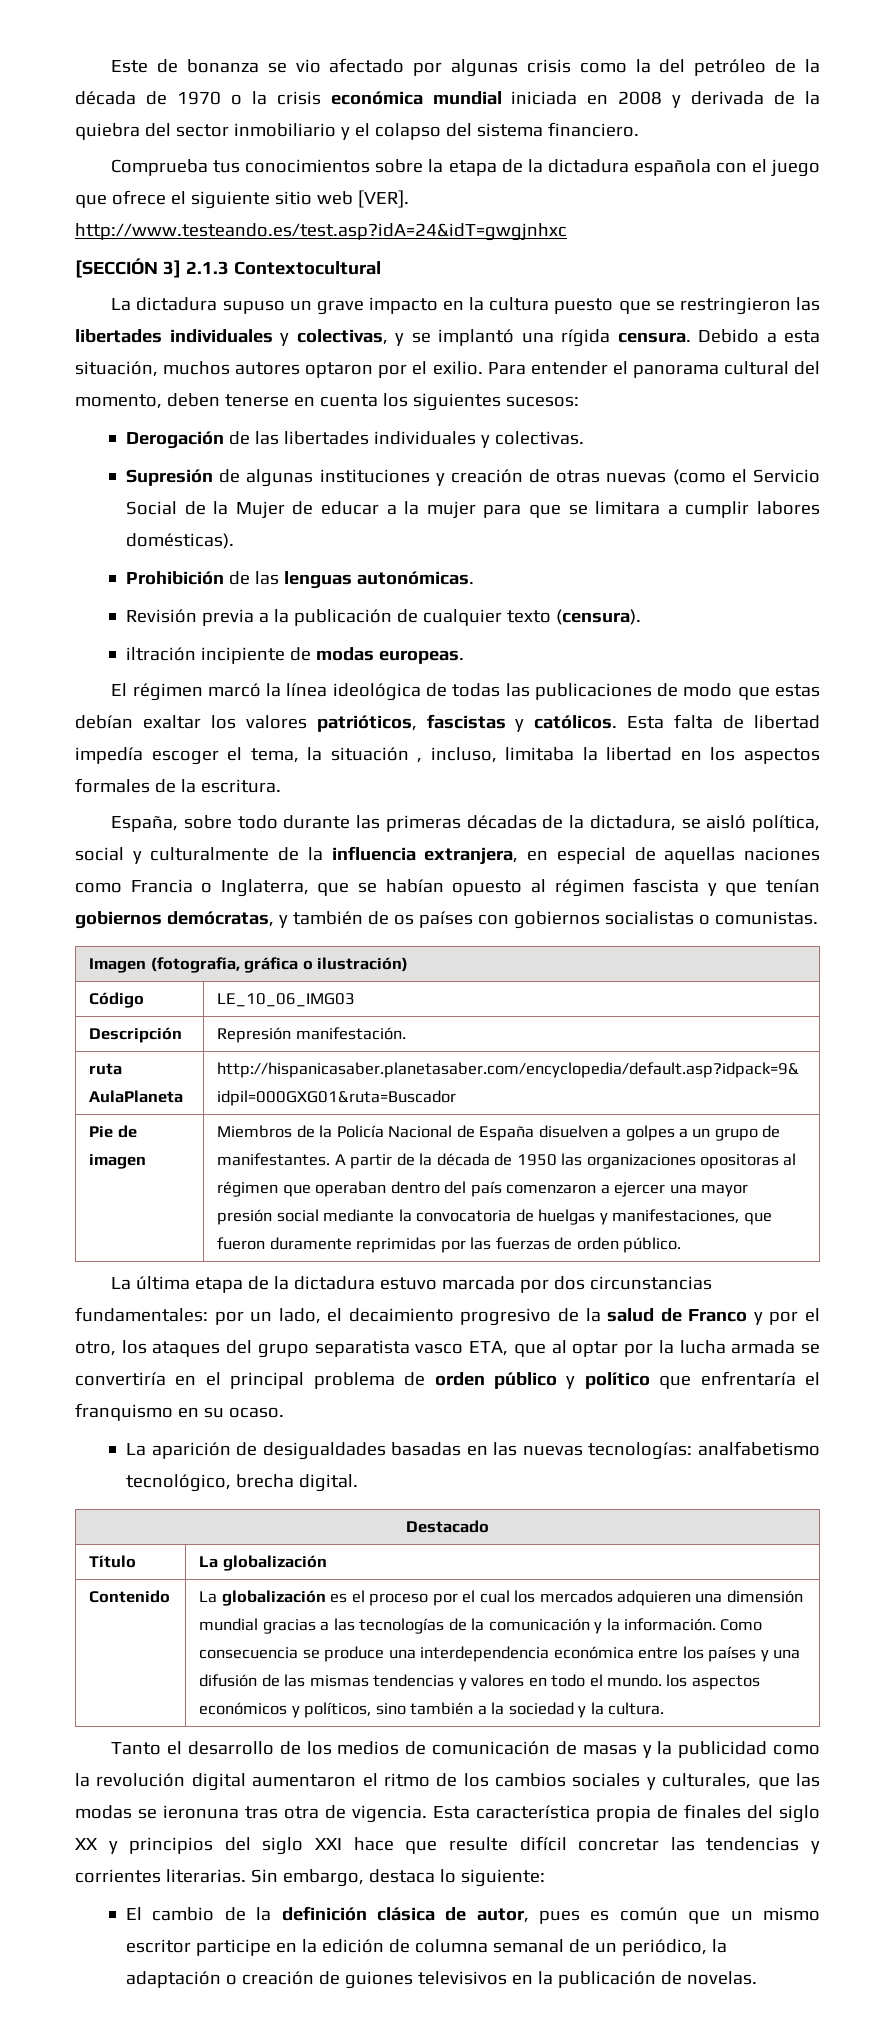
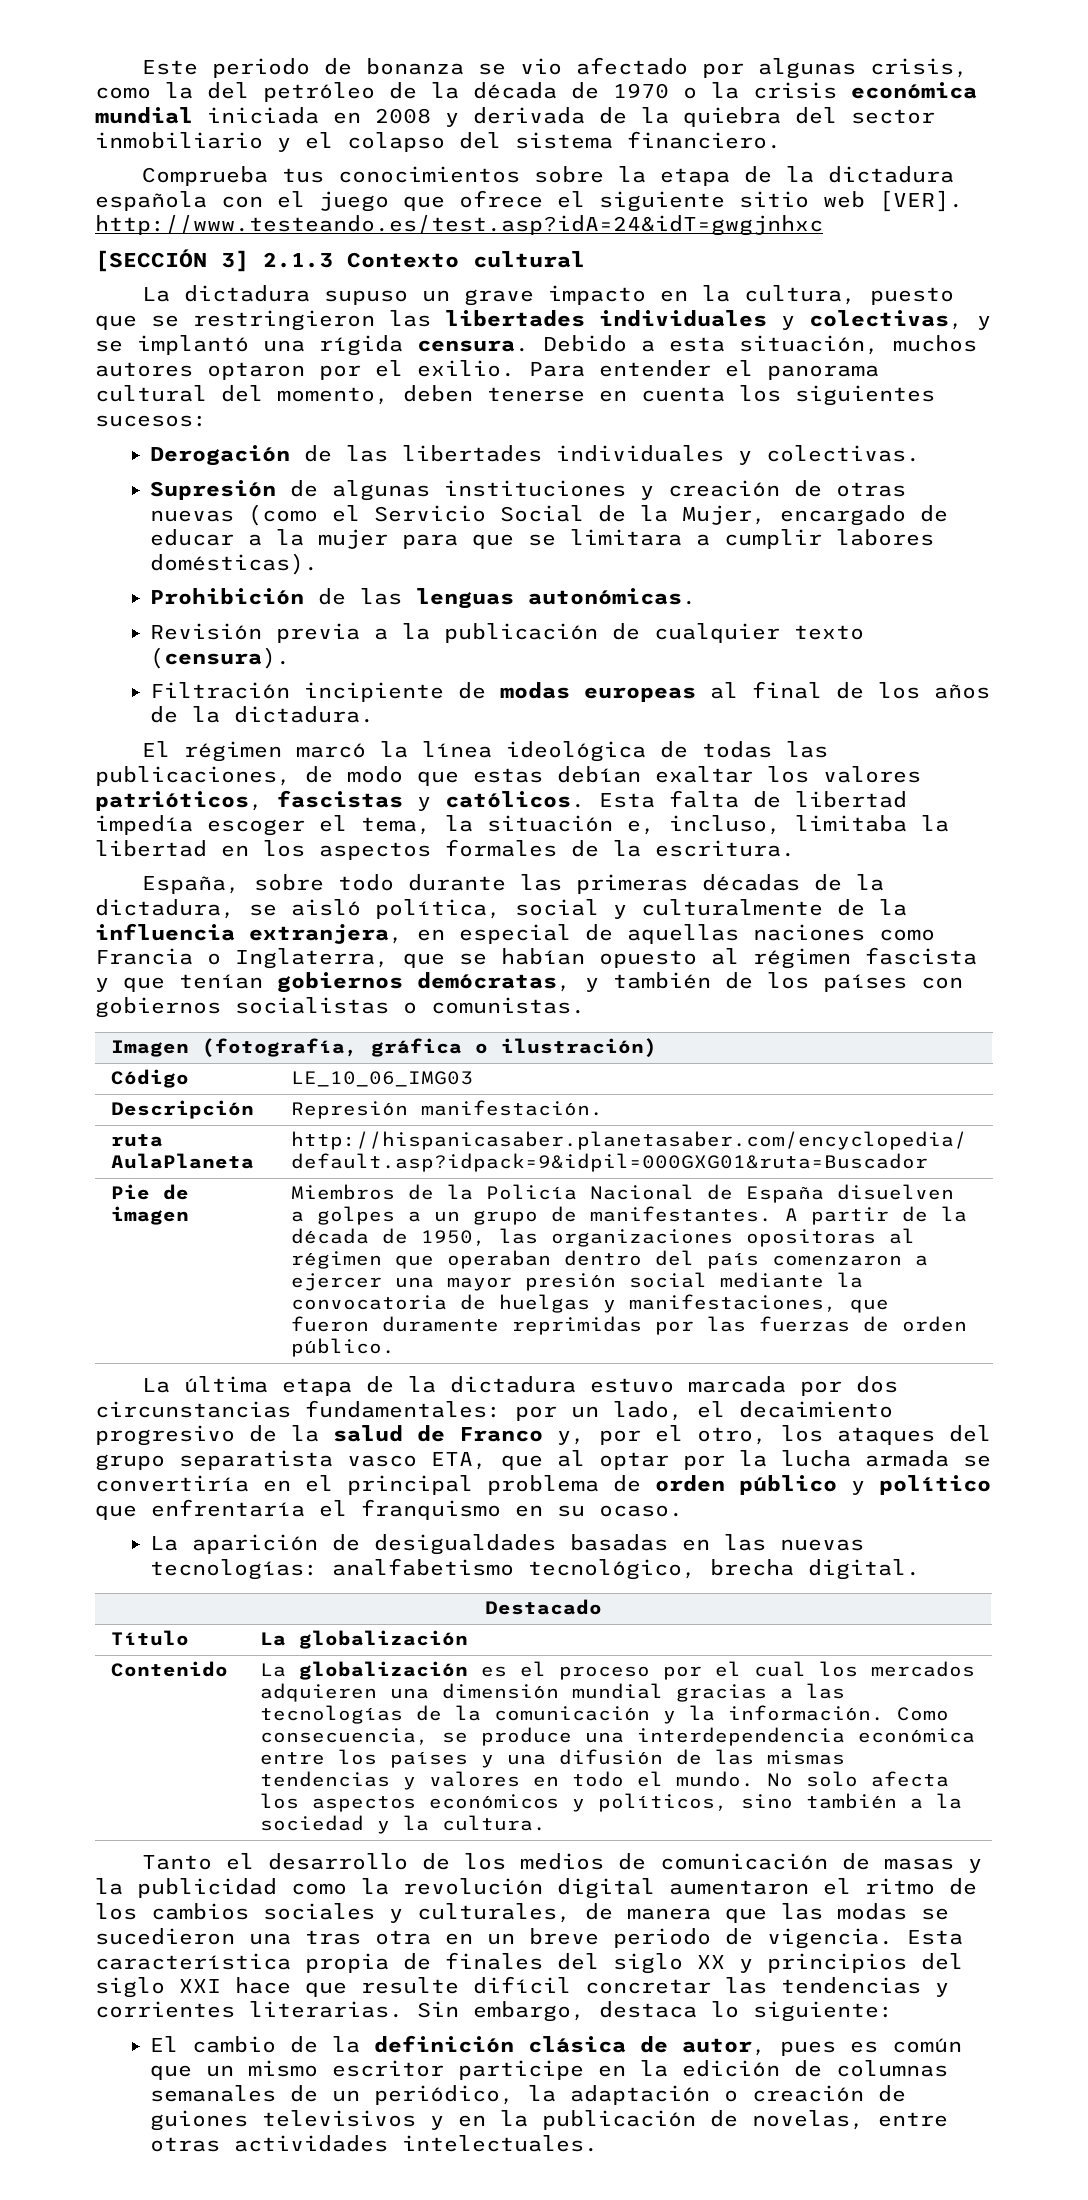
(149, 66) none -> [211,58,310,78] periodo
[526,59,571,73] crisis -> [869,58,968,78] crisis,
[233,261,381,275] Contextocultural -> [347,251,585,268] Contexto cultural
[489,297,550,311] cultura -> [743,285,856,305] cultura,
[235,501,285,519] Mujer -> [681,505,906,526] Mujer, encargado
[126,647,197,661] iltración -> [149,682,290,699] Filtración
[379,650,465,664] europeas. -> [583,681,990,702] [149,706,374,723] europeas al final de los años de la dictadura.
[534,683,652,700] publicaciones -> [95,766,291,786] publicaciones,
[417,758,423,763] , -> [627,820,655,835] e,
[393,914,414,925] os -> [767,972,809,989] los
[516,1154,557,1166] 1950 -> [420,1230,486,1246] 1950,
[753,1312,763,1325] y -> [557,1431,585,1445] y,
[199,1647,299,1659] consecuencia -> [259,1728,429,1745] consecuencia,
(662, 1680) none -> [766,1771,949,1787] No solo afecta
(752, 1781) none -> [585,1903,711,1920] de manera
[163,1805,319,1819] ieronuna tras otra -> [95,1928,711,1948] sucedieron una tras otra en un breve periodo
[415,1939,565,1953] columna semanal -> [835,2060,948,2077] [149,2085,276,2102] columnas semanales
(508, 1978) none -> [429,2116,444,2130] y
[687,1971,758,1985] novelas. -> [751,2110,948,2130] [149,2135,598,2152] novelas, entre otras actividades intelectuales.

